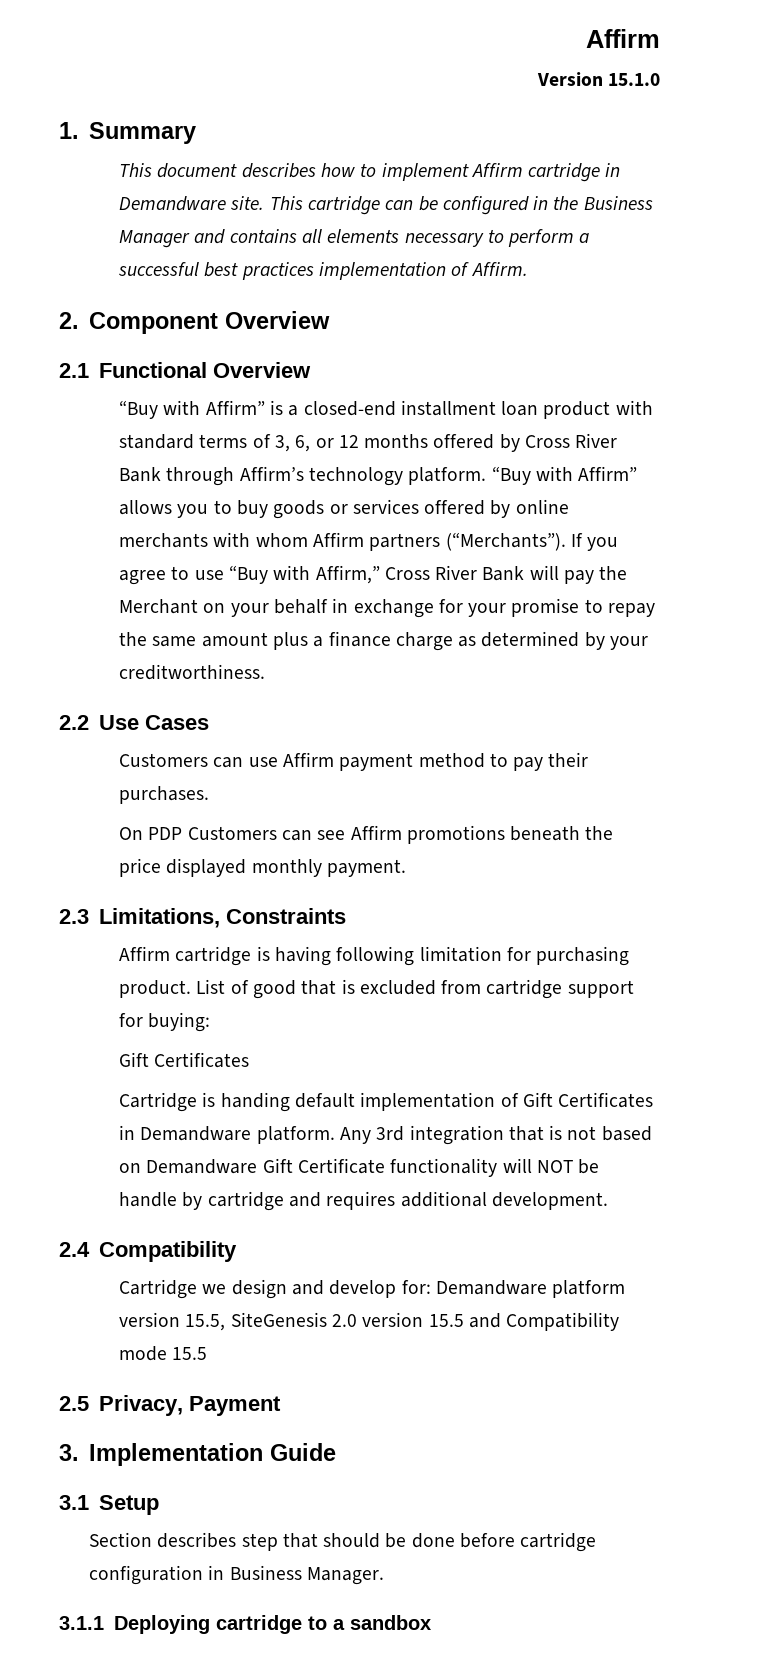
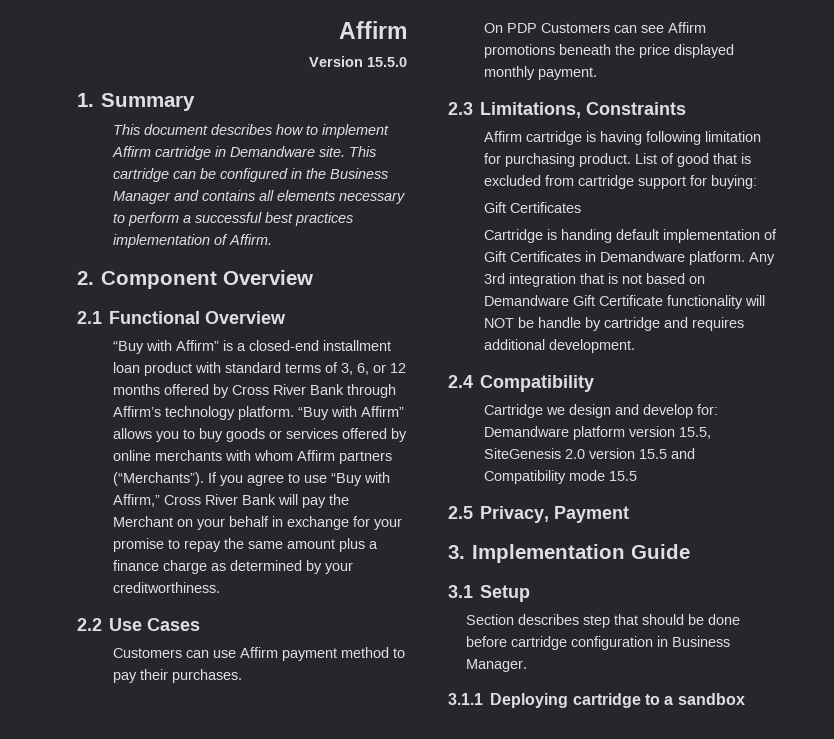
[608,73,660,86] 15.1.0 -> [367,57,407,67] 15.5.0

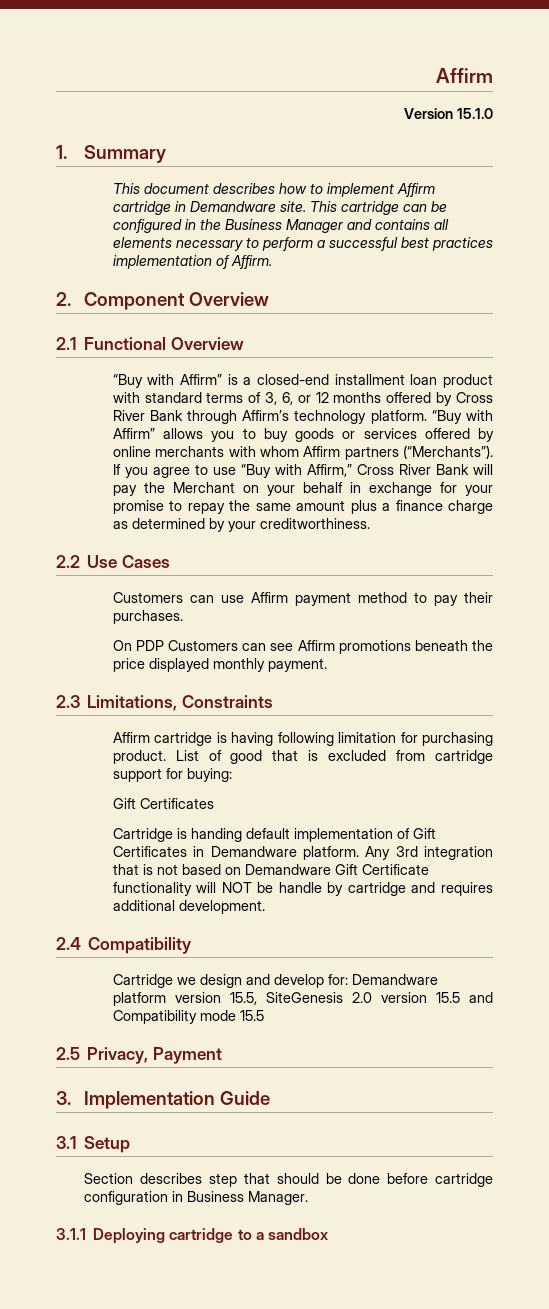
[367,57,407,67] 15.5.0 -> [457,108,493,119] 15.1.0

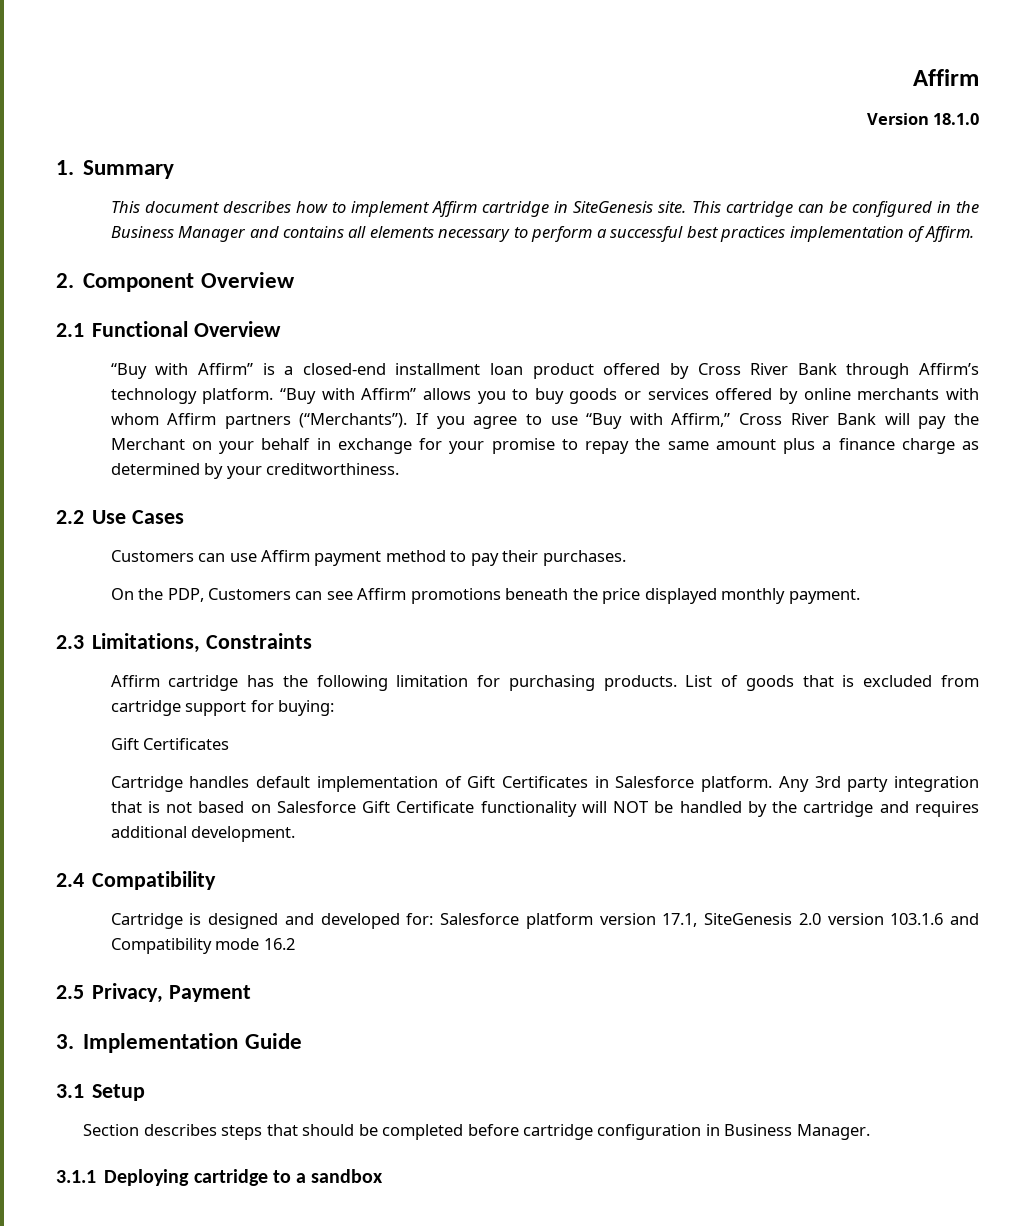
[457,108,493,119] 15.1.0 -> [933,113,979,125] 18.1.0
[189,201,276,212] Demandware -> [573,201,654,213] SiteGenesis
[112,392,382,405] with standard terms of 3, 6, or 12 months -> (594, 371) none
[135,640,164,651] PDP -> [138,588,204,602] the PDP,
[216,732,274,746] is having -> [247,675,308,687] has the
[112,750,166,764] product. -> [603,675,677,691] products.
[230,750,263,764] good -> [745,675,794,691] goods
[176,828,242,842] is handing -> [189,776,250,788] handles
[210,846,297,857] Demandware -> [615,776,695,788] Salesforce
(418, 851) none -> [847,777,889,792] party
[244,864,331,875] Demandware -> [276,801,356,813] Salesforce
[278,882,344,896] handle by -> [679,801,798,817] handled by the
[176,974,438,988] we design and develop for: Demandware -> [189,913,520,929] is designed and developed for: Salesforce
[229,992,257,1005] 15.5, -> [662,913,698,927] 17.1,
[435,992,460,1003] 15.5 -> [890,913,944,925] 103.1.6
[239,1010,264,1021] 15.5 -> [263,938,295,950] 16.2
[209,1173,238,1187] step -> [221,1125,263,1140] steps
[348,1173,381,1184] done -> [382,1124,464,1140] completed

